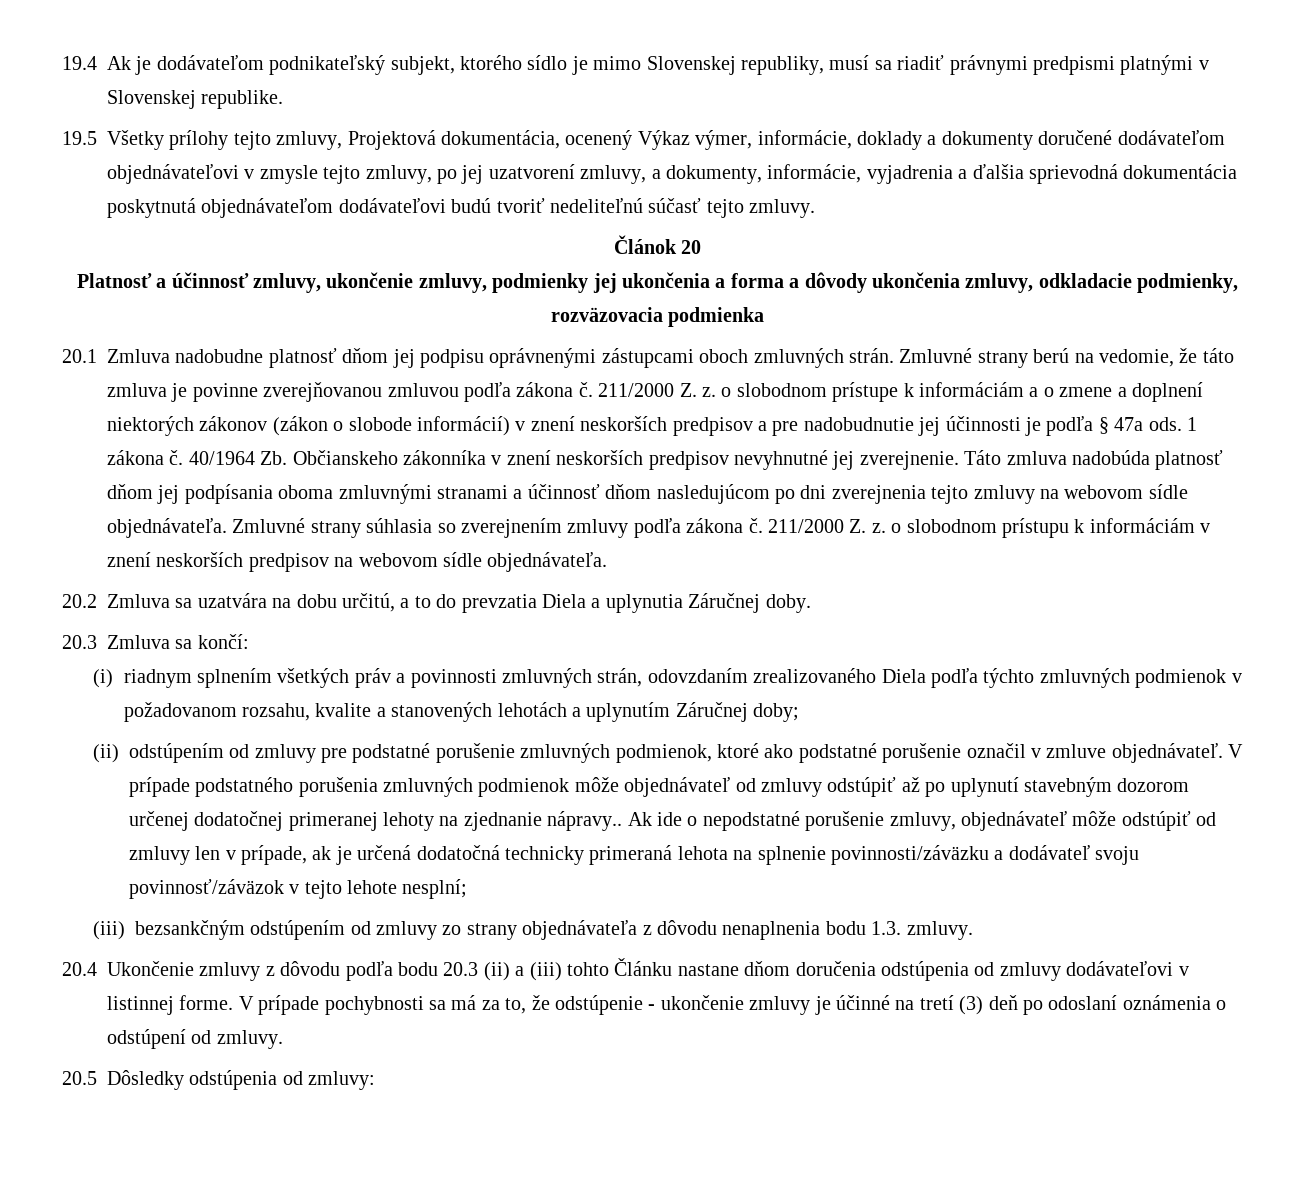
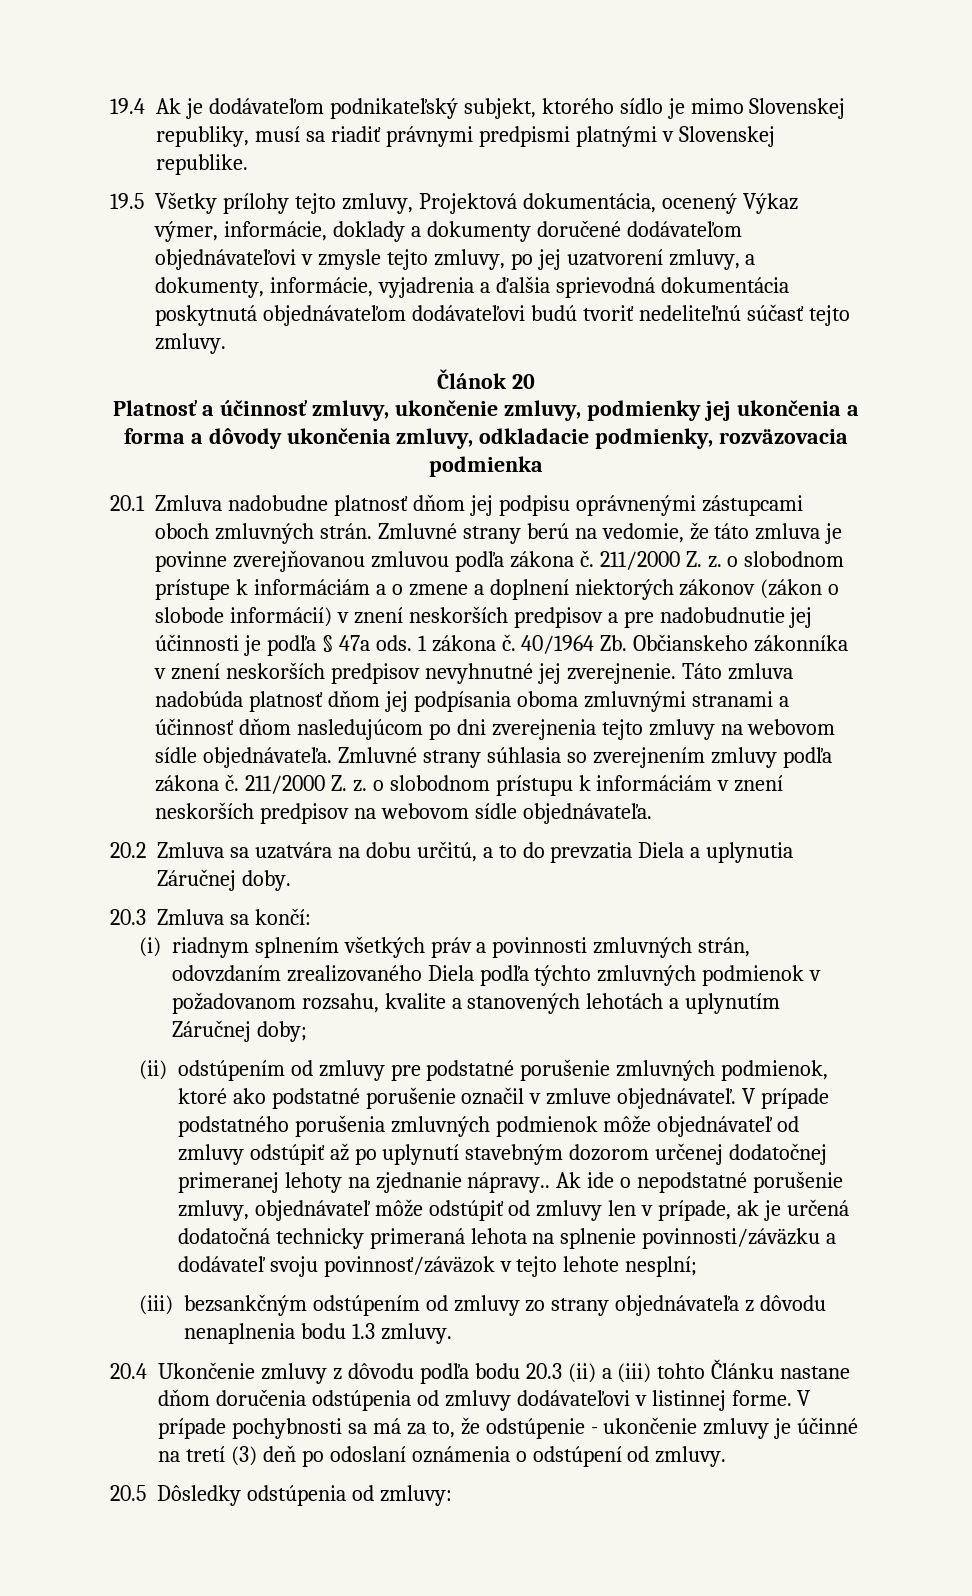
[871,921,902,935] 1.3. -> [351,1323,375,1339] 1.3

